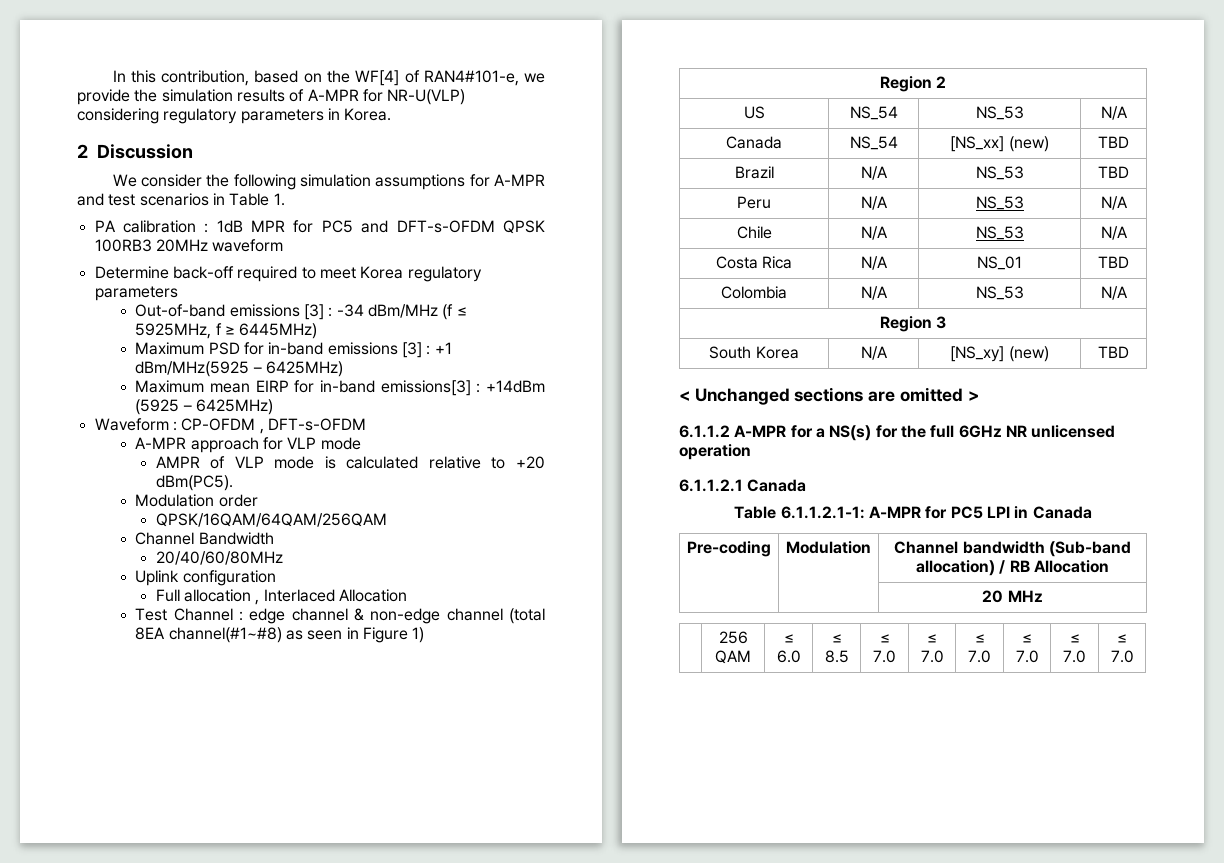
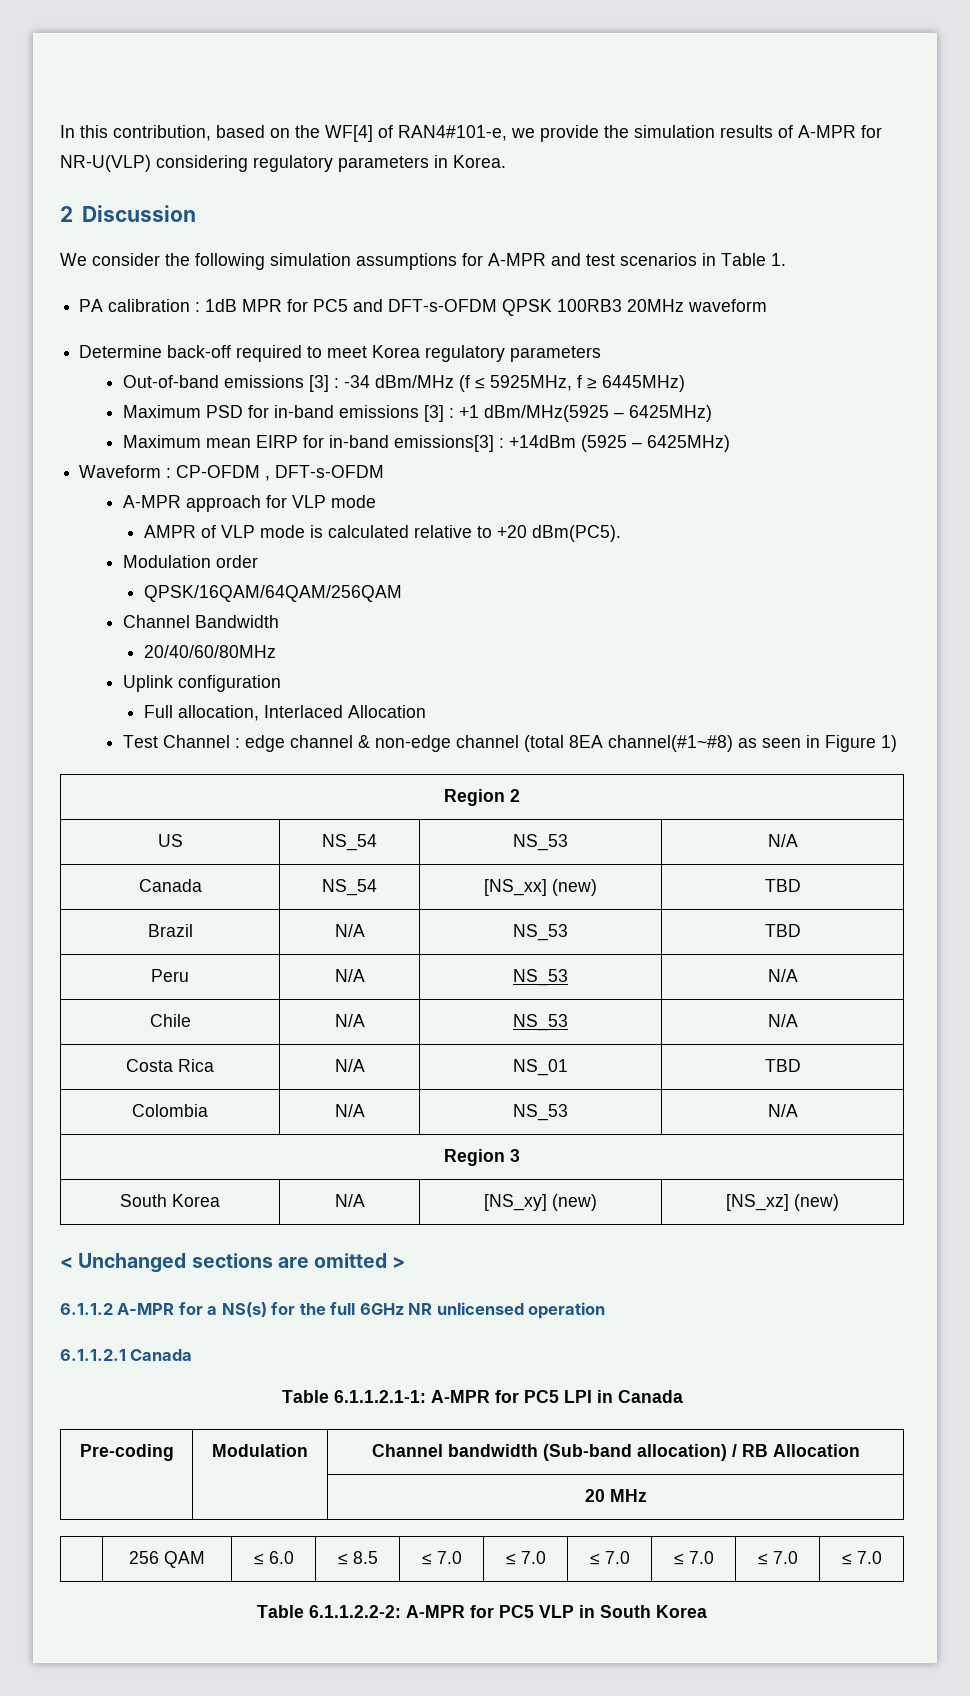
[184,589,260,605] allocation , -> [178,705,260,721] allocation,
[1098,346,1129,358] TBD -> [726,1194,839,1211] [NS_xz] (new)
(1134, 656) none -> [257,1605,707,1618] // Table 6.1.1.2.2-2: A-MPR for PC5 VLP in South Korea

